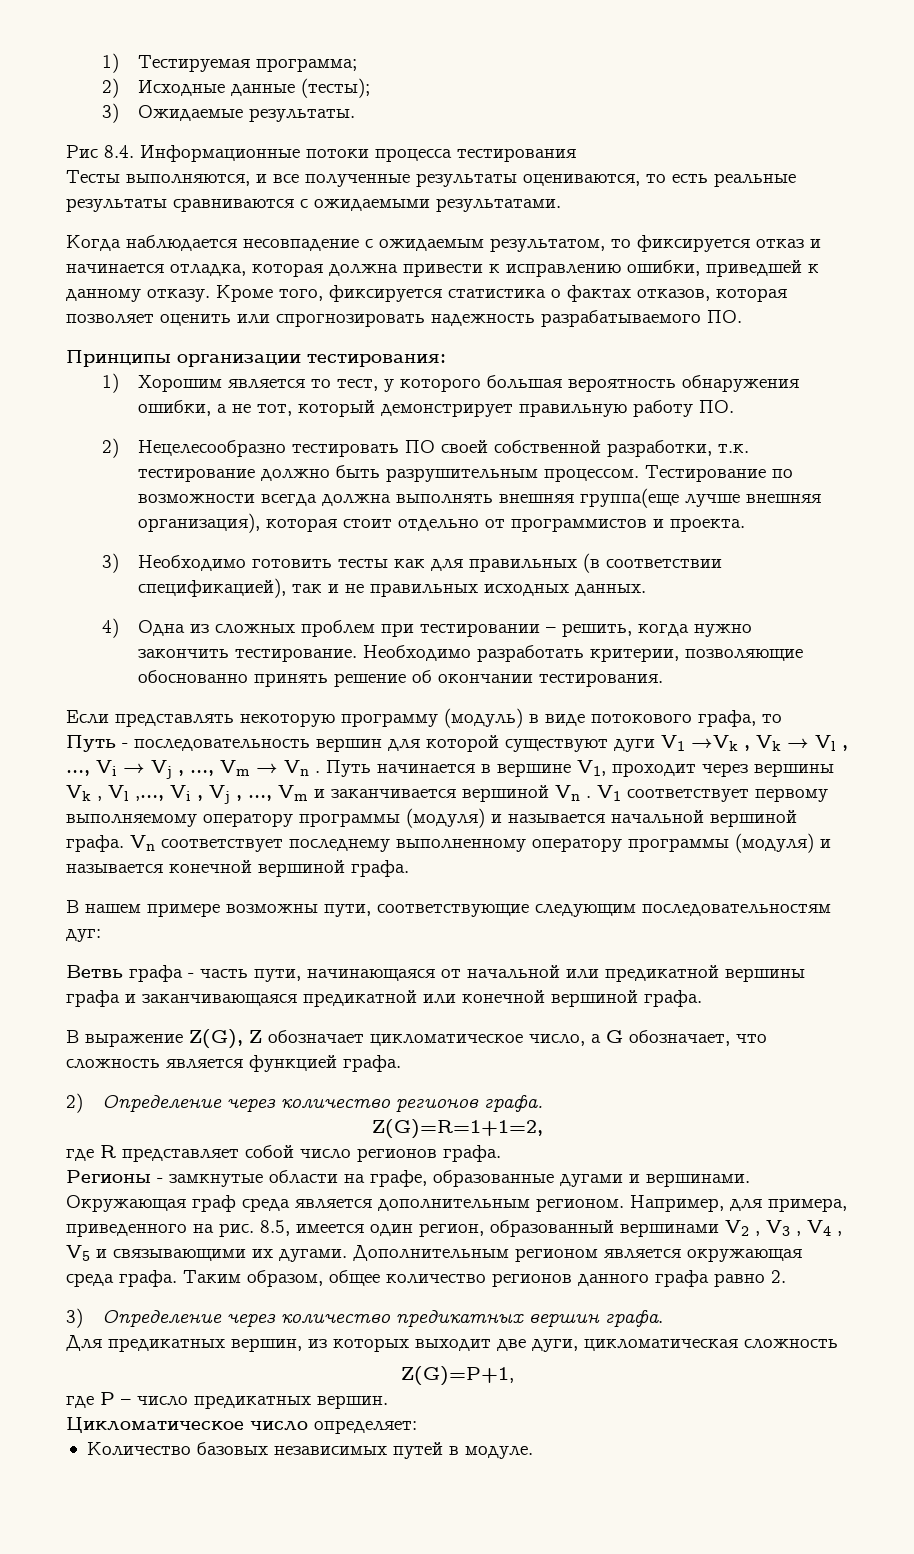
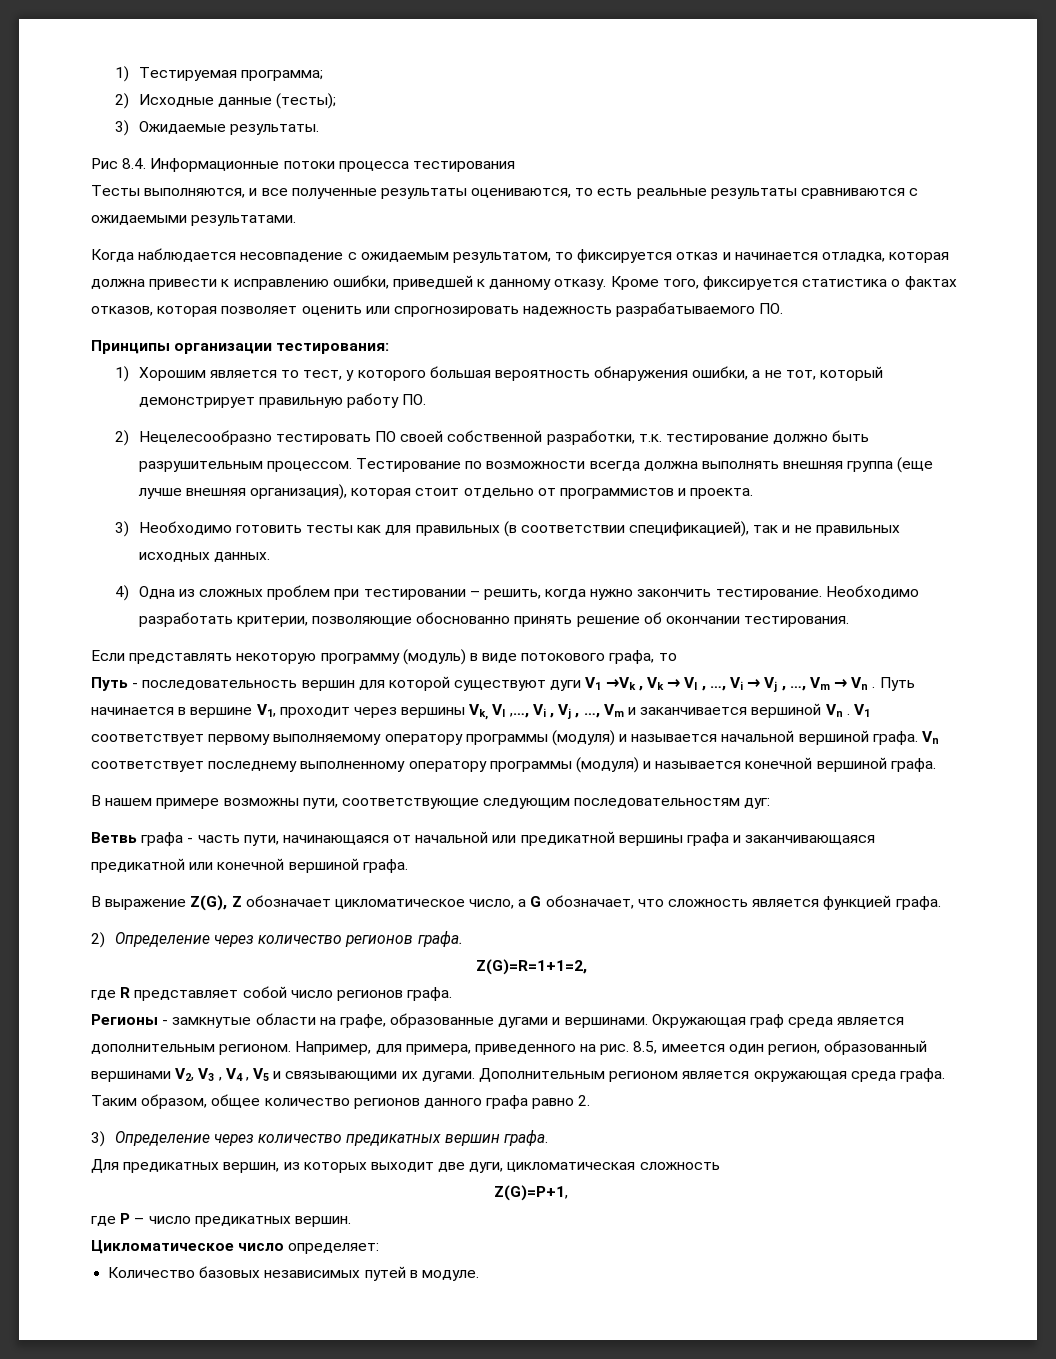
[580,488,680,508] группа(еще -> [847,457,934,473] группа (еще
[66,785,102,801] Vk , -> [469,704,489,720] Vk,
[725,1220,760,1236] V2 , -> [175,1068,195,1081] V2,

